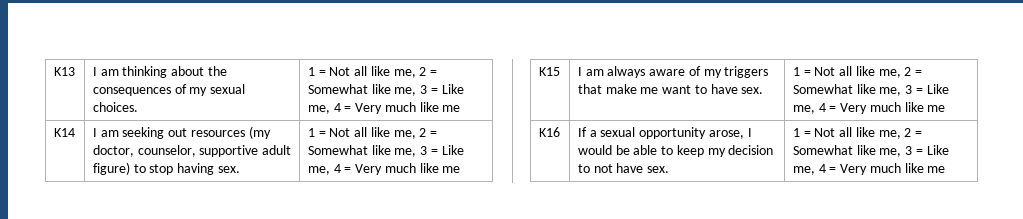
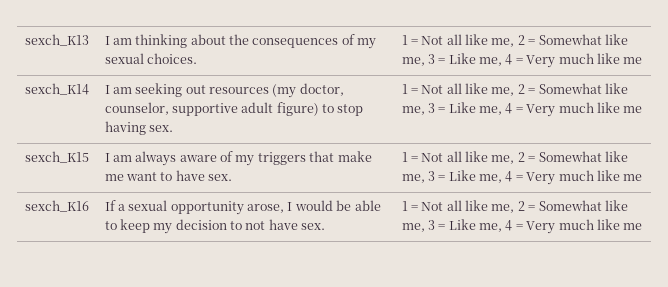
[53,67,75,76] K13 -> [24,34,89,46] sexch_K13
[53,128,75,137] K14 -> [24,83,89,95] sexch_K14
[538,67,560,76] K15 -> [24,151,89,163] sexch_K15
[538,127,560,137] K16 -> [24,200,89,212] sexch_K16

